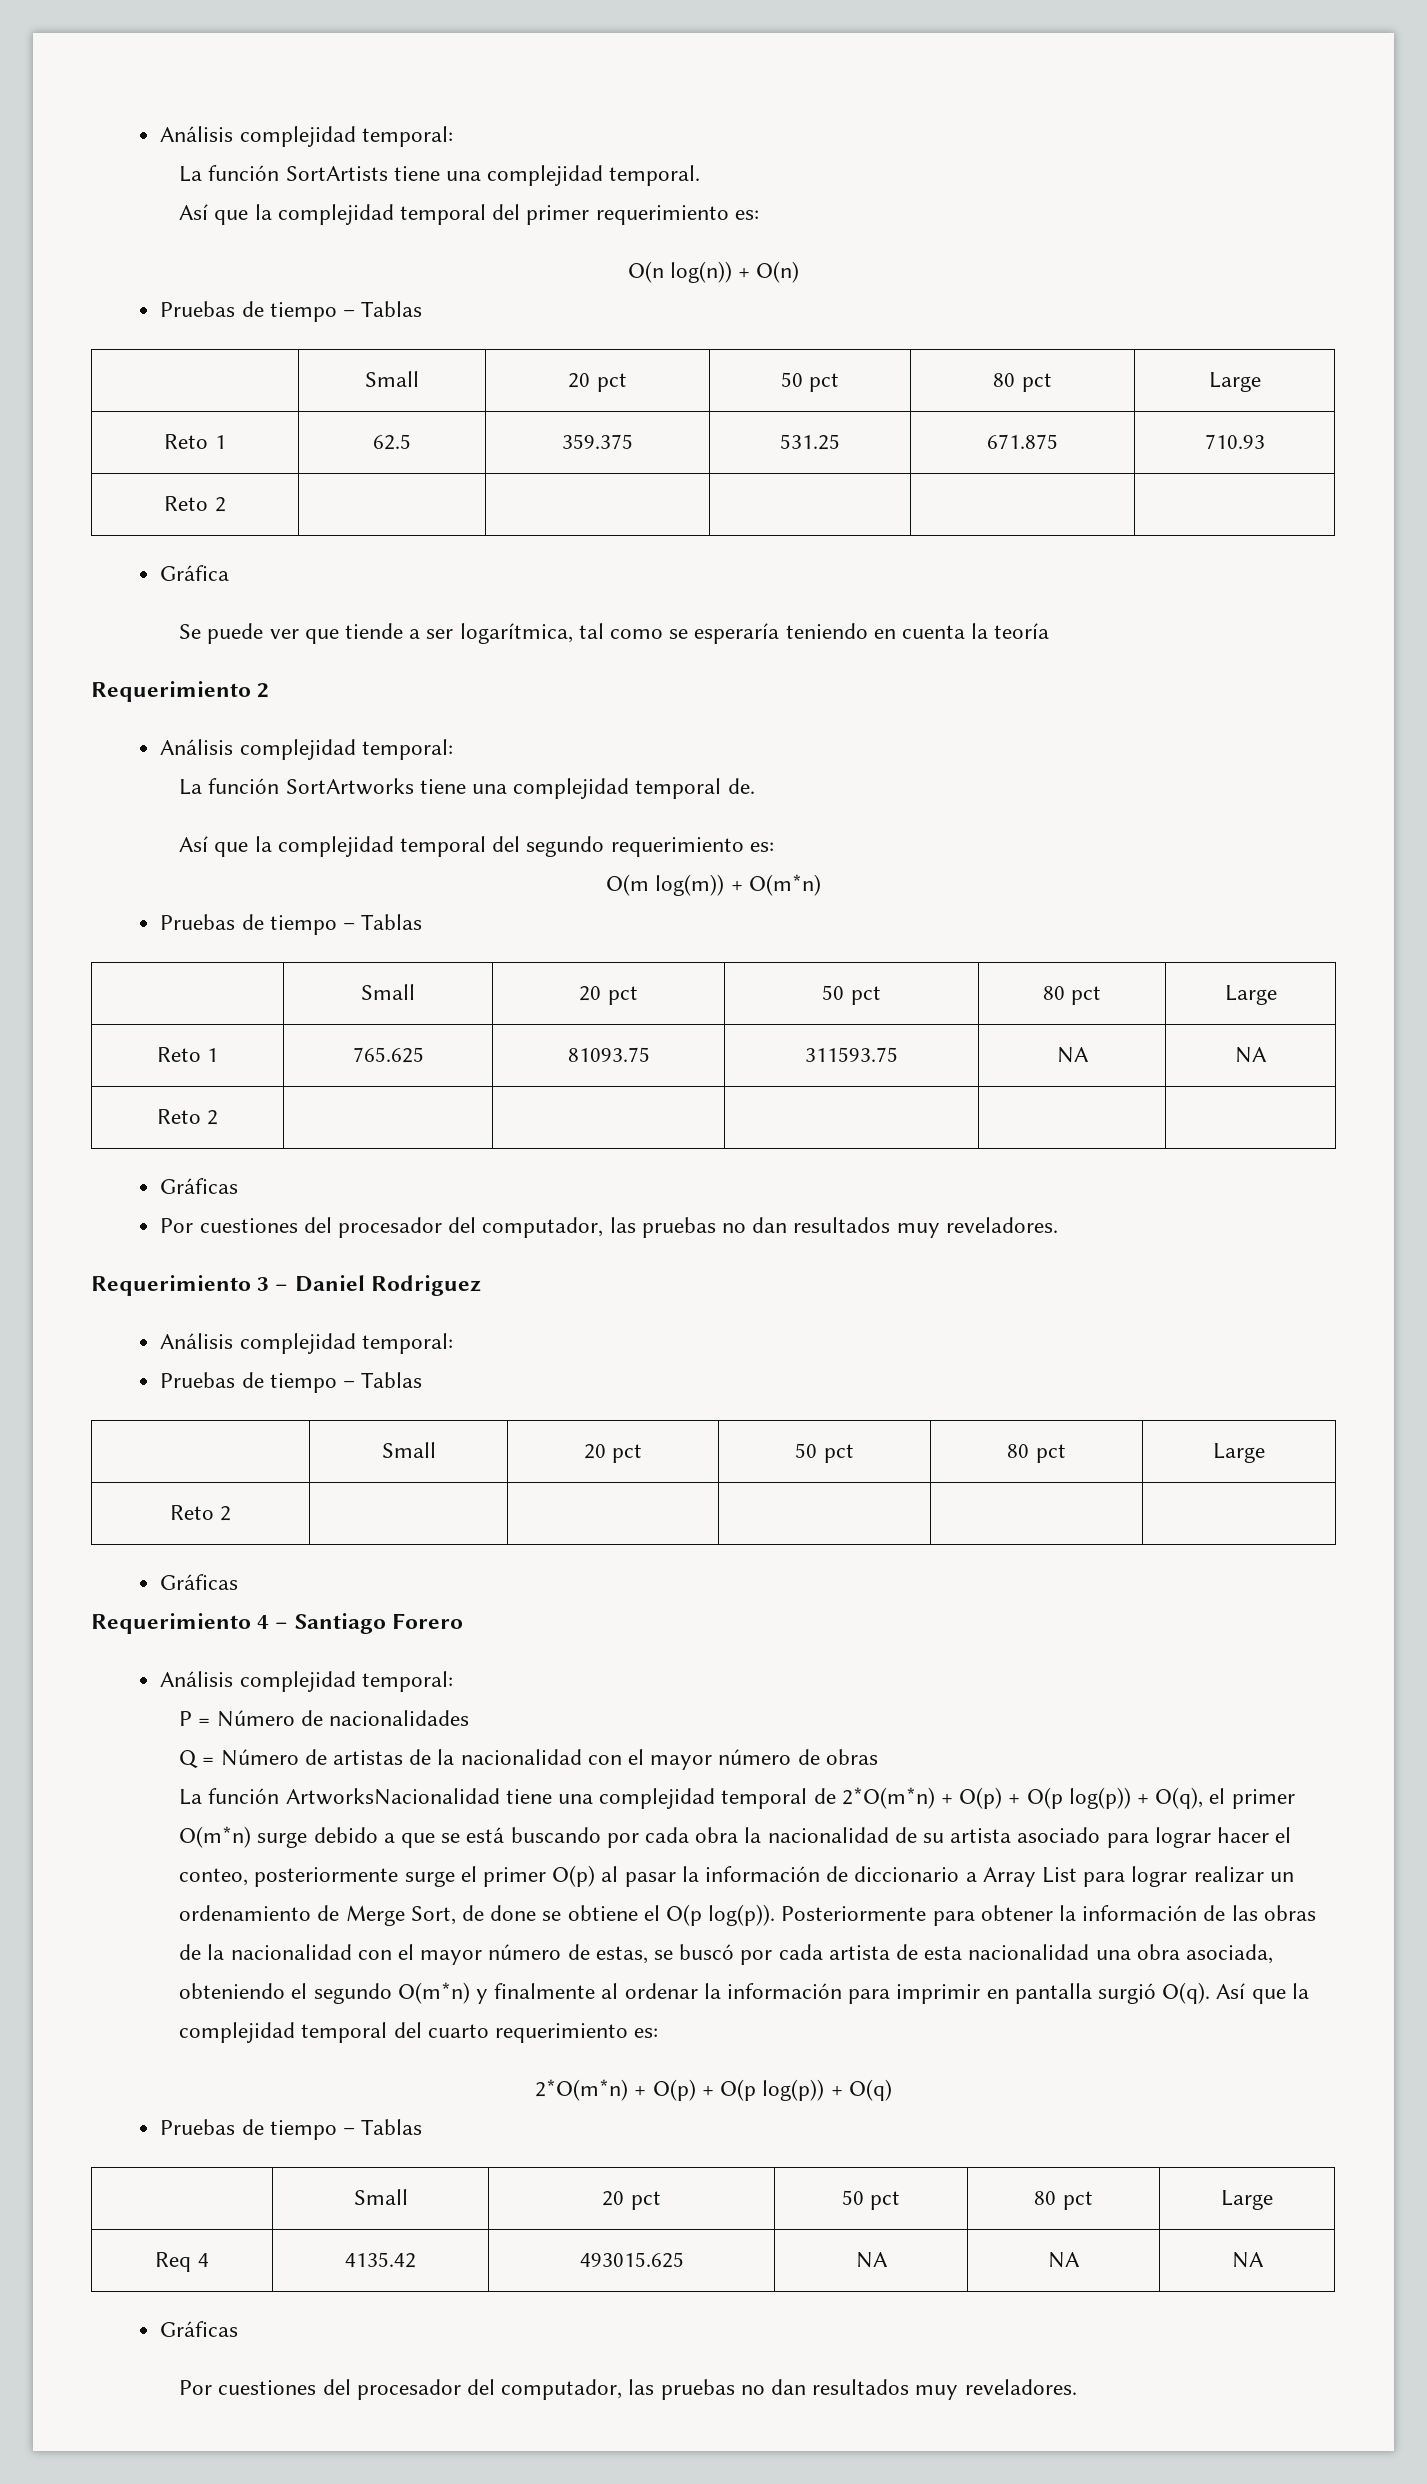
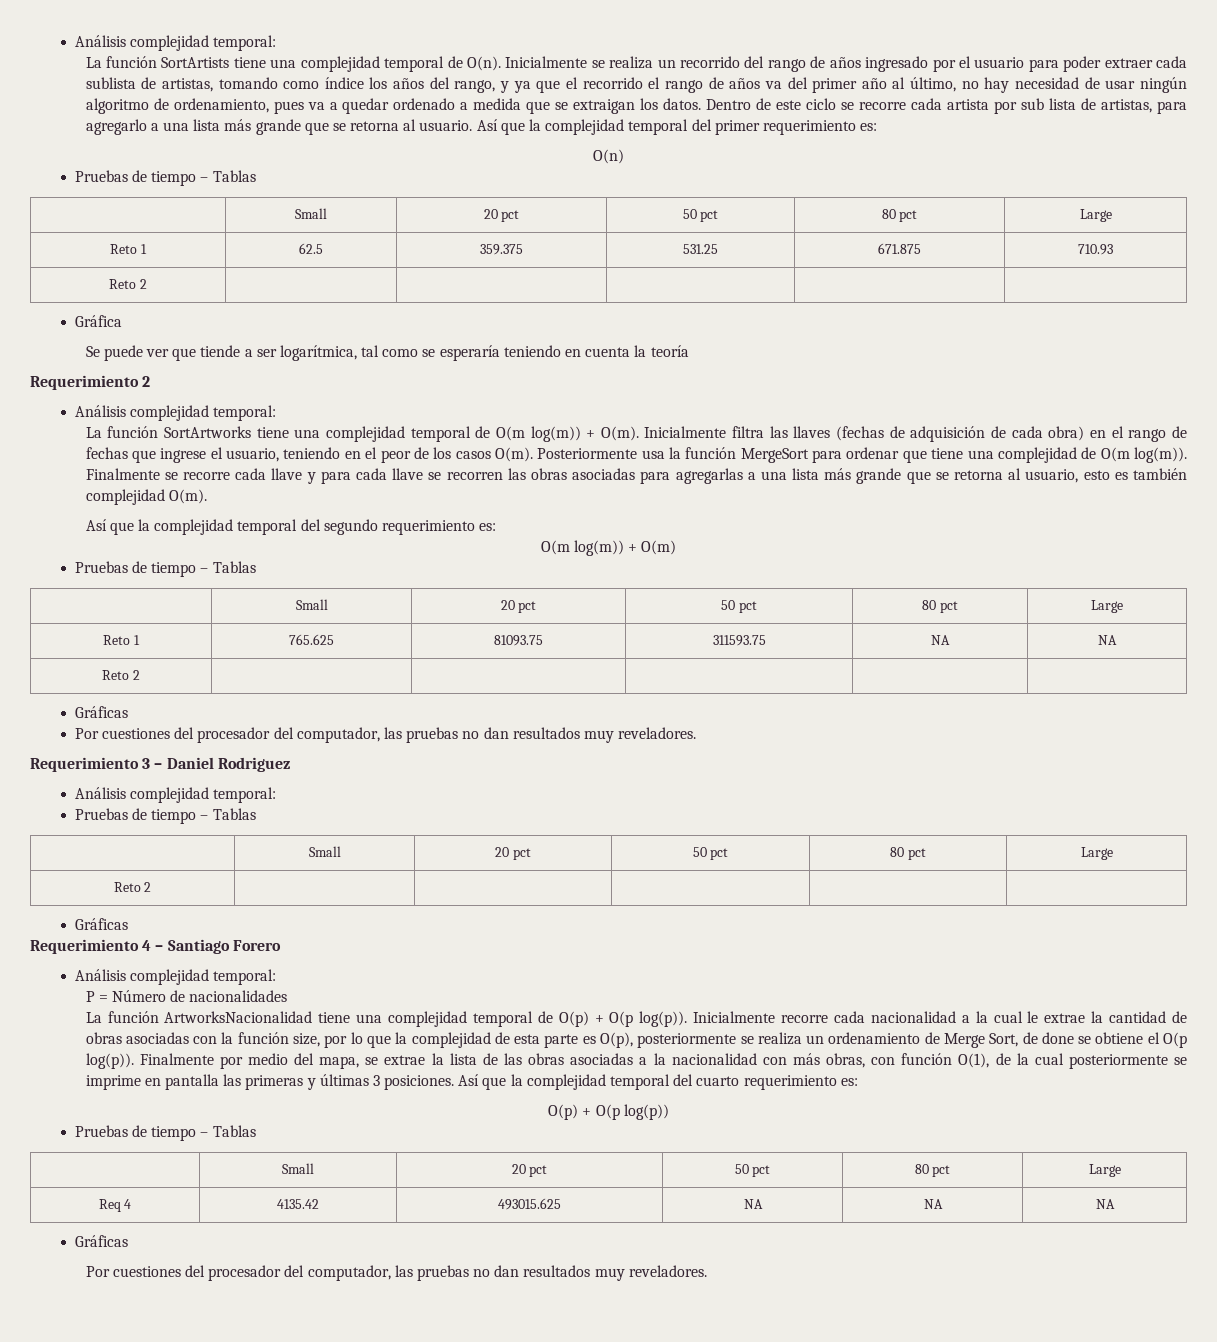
[609,165,701,186] temporal. // -> [384,56,1187,72] [85,77,1187,93] [85,98,1188,114] [85,119,473,135] temporal de O(n). Inicialmente se realiza un recorrido del rango de años ingresado por el usuario para poder extraer cada sublista de artistas, tomando como índice los años del rango, y ya que el recorrido el rango de años va del primer año al último, no hay necesidad de usar ningún algoritmo de ordenamiento, pues va a quedar ordenado a medida que se extraigan los datos. Dentro de este ciclo se recorre cada artista por sub lista de artistas, para agregarlo a una lista más grande que se retorna al usuario.
[627,261,751,283] O(n log(n)) + -> (878, 127) none
[727,778,755,794] de. -> [475,426,1187,442] [85,447,1188,463] [85,468,1187,484] [85,489,207,505] de O(m log(m)) + O(m). Inicialmente filtra las llaves (fechas de adquisición de cada obra) en el rango de fechas que ingrese el usuario, teniendo en el peor de los casos O(m). Posteriormente usa la función MergeSort para ordenar que tiene una complejidad de O(m log(m)). Finalmente se recorre cada llave y para cada llave se recorren las obras asociadas para agregarlas a una lista más grande que se retorna al usuario, esto es también complejidad O(m).
[748,874,821,896] O(m*n) -> [641,540,677,555] O(m)
[179,1749,878,1770] // Q = Número de artistas de la nacionalidad con el mayor número de obras -> (288, 996) none
[841,1787,1295,1809] [179,1826,1292,1848] [179,1865,1264,1887] 2*O(m*n) + O(p) + O(p log(p)) + O(q), el primer O(m*n) surge debido a que se está buscando por cada obra la nacionalidad de su artista asociado para lograr hacer el conteo, posteriormente surge el primer O(p) al pasar la información de diccionario a Array List para lograr realizar -> [558,1011,1187,1027] [85,1032,802,1048] O(p) + O(p log(p)). Inicialmente recorre cada nacionalidad a la cual le extrae la cantidad de obras asociadas con la función size, por lo que la complejidad de esta parte es O(p), posteriormente se realiza
[781,1905,1198,1926] Posteriormente para obtener la información -> [139,1053,477,1069] Finalmente por medio del mapa, se extrae la lista
[179,1944,1274,1965] [179,1982,1211,2004] de la nacionalidad con el mayor número de estas, se buscó por cada artista de esta nacionalidad una obra asociada, obteniendo el segundo O(m*n) y finalmente al ordenar la información para imprimir en pantalla surgió O(q). -> [570,1053,1187,1069] [85,1074,455,1090] asociadas a la nacionalidad con más obras, con función O(1), de la cual posteriormente se imprime en pantalla las primeras y últimas 3 posiciones.
[535,2079,892,2101] 2*O(m*n) + O(p) + O(p log(p)) + O(q) -> [548,1104,669,1120] O(p) + O(p log(p))

